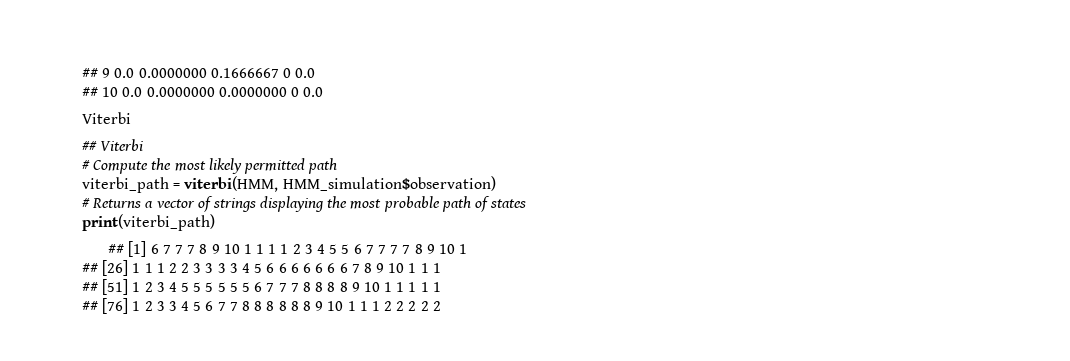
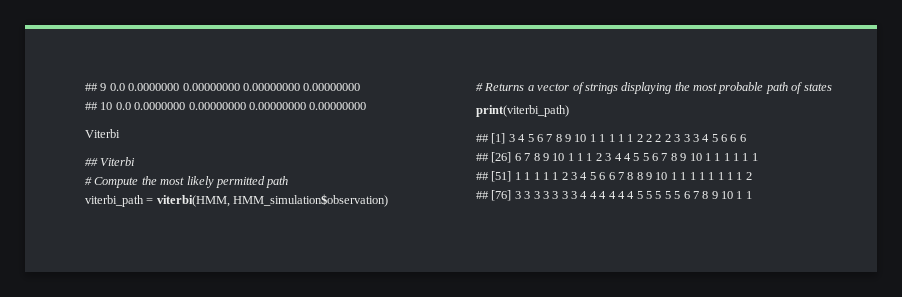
[210,68,316,78] 0.1666667 0 0.0 -> [182,83,361,91] 0.00000000 0.00000000 0.00000000
[218,87,324,97] 0.0000000 0 0.0 -> [188,102,367,110] 0.00000000 0.00000000 0.00000000
[150,244,468,254] [82,260,202,276] 6 7 7 7 8 9 10 1 1 1 1 2 3 4 5 5 6 7 7 7 7 8 9 10 1 // ## [26] 1 1 1 2 2 3 -> [508,134,671,142] 3 4 5 6 7 8 9 10 1 1 1 1 1 2 2 2 2
[302,263,441,273] [82,279,324,295] 6 6 6 6 7 8 9 10 1 1 1 // ## [51] 1 2 3 4 5 5 5 5 5 5 6 7 7 7 8 8 -> [476,152,758,163] [476,171,624,182] // ## [26] 6 7 8 9 10 1 1 1 2 3 4 4 5 5 6 7 8 9 10 1 1 1 1 1 1 // ## [51] 1 1 1 1 1 2 3 4 5 6 6 7
[82,298,441,314] // ## [76] 1 2 3 3 4 5 6 7 7 8 8 8 8 8 8 9 10 1 1 1 2 2 2 2 2 -> [717,172,752,180] [476,190,752,201] 1 1 1 2 // ## [76] 3 3 3 3 3 3 3 4 4 4 4 4 4 5 5 5 5 5 6 7 8 9 10 1 1

